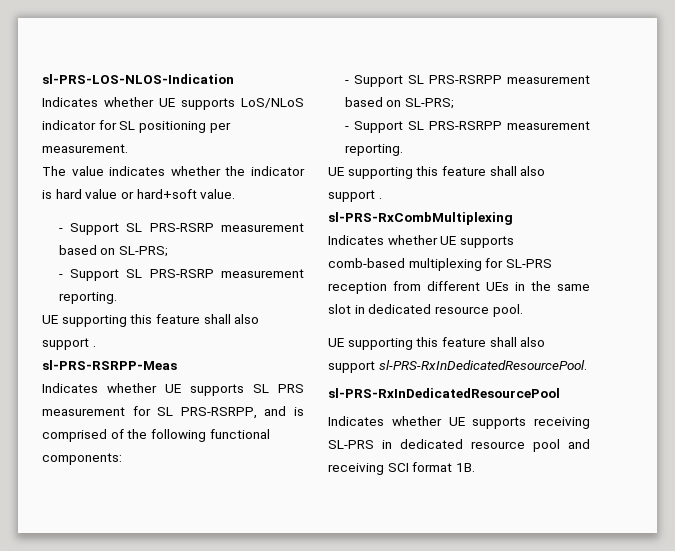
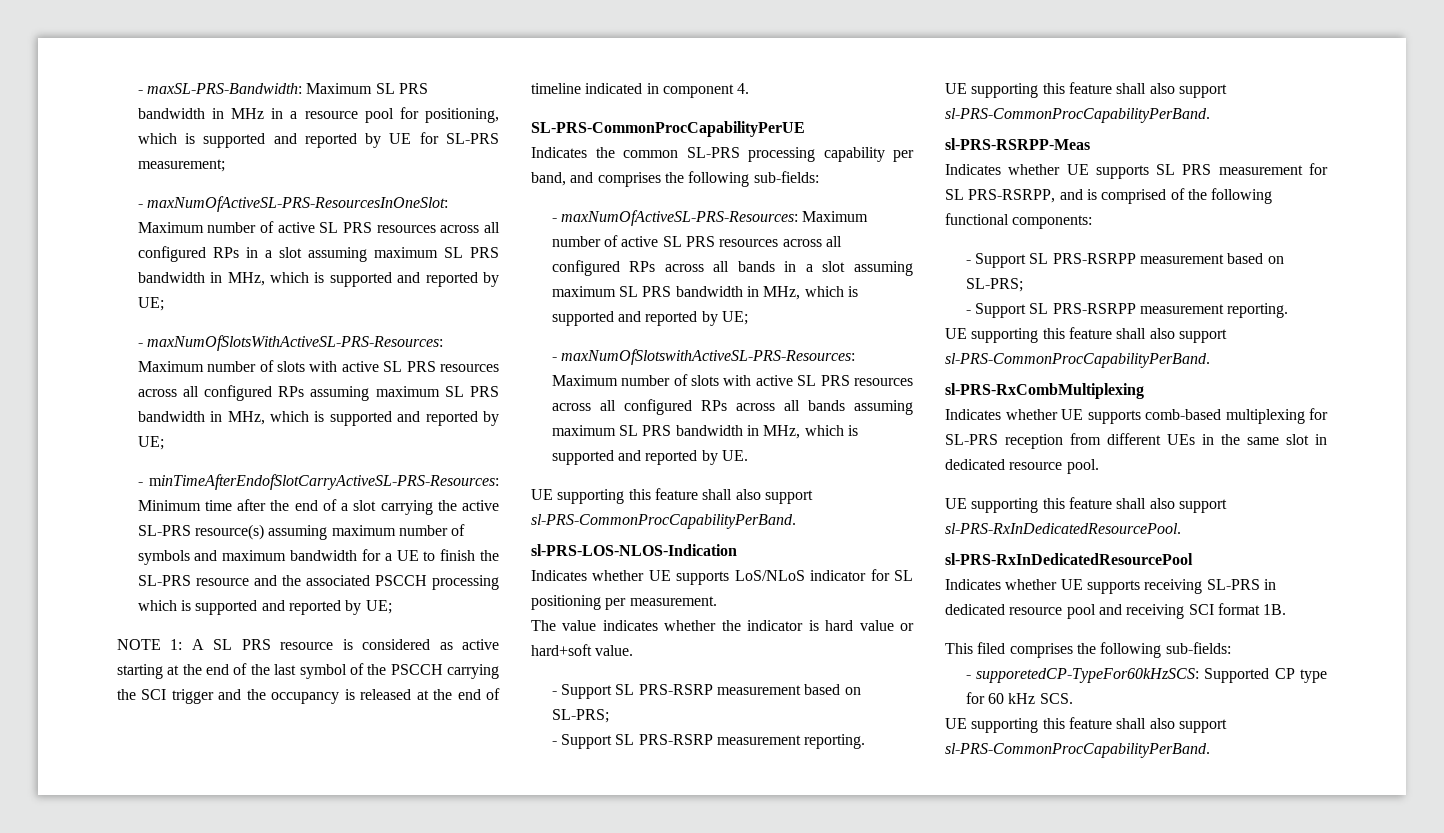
(42, 79) none -> [137,83,428,94] [137,107,499,123] [137,132,499,148] [137,159,225,172] [137,196,448,212] [137,221,500,233] [137,246,499,262] [137,272,499,287] [137,297,164,311] [137,335,443,351] [137,360,499,372] [137,385,499,401] [137,411,499,426] [137,436,164,450] [137,474,499,490] [137,499,499,515] [137,524,466,540] [137,549,499,565] [137,575,499,590] [137,600,392,615] [117,639,500,650] [117,663,500,679] [117,688,500,704] [531,83,750,98] [531,121,805,137] [531,147,914,162] [531,171,819,187] [551,210,869,226] [551,235,842,247] [551,260,913,276] [551,286,858,300] [551,311,748,326] [551,349,855,365] [551,374,913,386] [551,399,913,415] [551,425,858,439] [551,450,748,465] [531,488,813,504] [531,514,796,529] - maxSL-PRS-Bandwidth: Maximum SL PRS bandwidth in MHz in a resource pool for positioning, which is supported and reported by UE for SL-PRS measurement; // - maxNumOfActiveSL-PRS-ResourcesInOneSlot: Maximum number of active SL PRS resources across all configured RPs in a slot assuming maximum SL PRS bandwidth in MHz, which is supported and reported by UE; // - maxNumOfSlotsWithActiveSL-PRS-Resources: Maximum number of slots with active SL PRS resources across all configured RPs assuming maximum SL PRS bandwidth in MHz, which is supported and reported by UE; // - minTimeAfterEndofSlotCarryActiveSL-PRS-Resources: Minimum time after the end of a slot carrying the active SL-PRS resource(s) assuming maximum number of symbols and maximum bandwidth for a UE to finish the SL-PRS resource and the associated PSCCH processing which is supported and reported by UE; // NOTE 1: A SL PRS resource is considered as active starting at the end of the last symbol of the PSCCH carrying the SCI trigger and the occupancy is released at the end of timeline indicated in component 4. // SL-PRS-CommonProcCapabilityPerUE // Indicates the common SL-PRS processing capability per band, and comprises the following sub-fields: // - maxNumOfActiveSL-PRS-Resources: Maximum number of active SL PRS resources across all configured RPs across all bands in a slot assuming maximum SL PRS bandwidth in MHz, which is supported and reported by UE; // - maxNumOfSlotswithActiveSL-PRS-Resources: Maximum number of slots with active SL PRS resources across all configured RPs across all bands assuming maximum SL PRS bandwidth in MHz, which is supported and reported by UE. // UE supporting this feature shall also support sl-PRS-CommonProcCapabilityPerBand. //
[92,346,96,347] . -> [945,108,1210,123] sl-PRS-CommonProcCapabilityPerBand.
[378,198,382,199] . -> [945,353,1210,368] sl-PRS-CommonProcCapabilityPerBand.
(475, 467) none -> [945,642,1231,658] [965,668,1327,683] [965,692,1073,704] [945,717,1227,733] [945,743,1210,758] // This filed comprises the following sub-fields: // - supporetedCP-TypeFor60kHzSCS: Supported CP type for 60 kHz SCS. // UE supporting this feature shall also support sl-PRS-CommonProcCapabilityPerBand.

